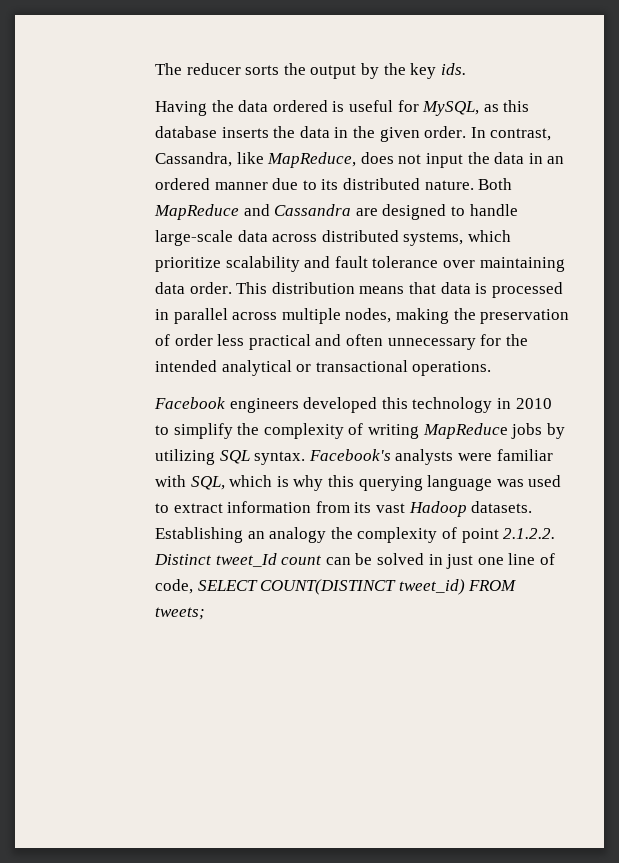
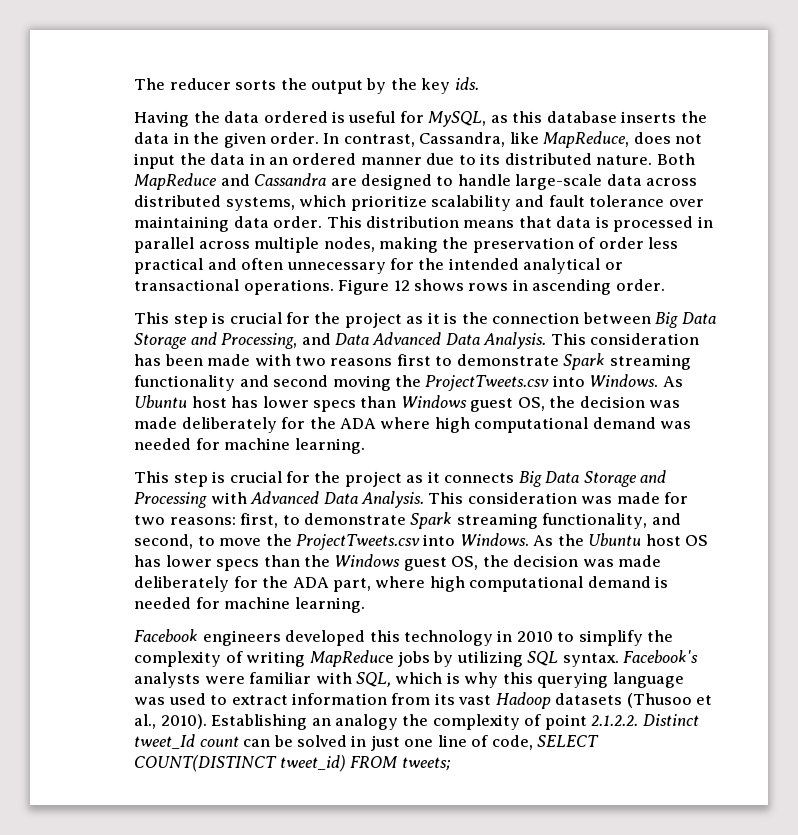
(492, 368) none -> [338,279,665,295] [134,312,716,328] [134,332,700,349] [134,353,691,370] [134,374,683,391] [134,395,681,412] [134,417,692,433] [134,438,365,454] [134,470,667,487] [134,491,689,508] [134,512,681,529] [134,533,709,550] [134,554,662,571] [134,576,669,592] [134,597,365,613] Figure 12 shows rows in ascending order. // This step is crucial for the project as it is the connection between Big Data Storage and Processing, and Data Advanced Data Analysis. This consideration has been made with two reasons first to demonstrate Spark streaming functionality and second moving the ProjectTweets.csv into Windows. As Ubuntu host has lower specs than Windows guest OS, the decision was made deliberately for the ADA where high computational demand was needed for machine learning. // This step is crucial for the project as it connects Big Data Storage and Processing with Advanced Data Analysis. This consideration was made for two reasons: first, to demonstrate Spark streaming functionality, and second, to move the ProjectTweets.csv into Windows. As the Ubuntu host OS has lower specs than the Windows guest OS, the decision was made deliberately for the ADA part, where high computational demand is needed for machine learning.
[471,501,533,513] datasets. -> [555,693,713,708] [134,714,207,729] datasets (Thusoo et al., 2010).

